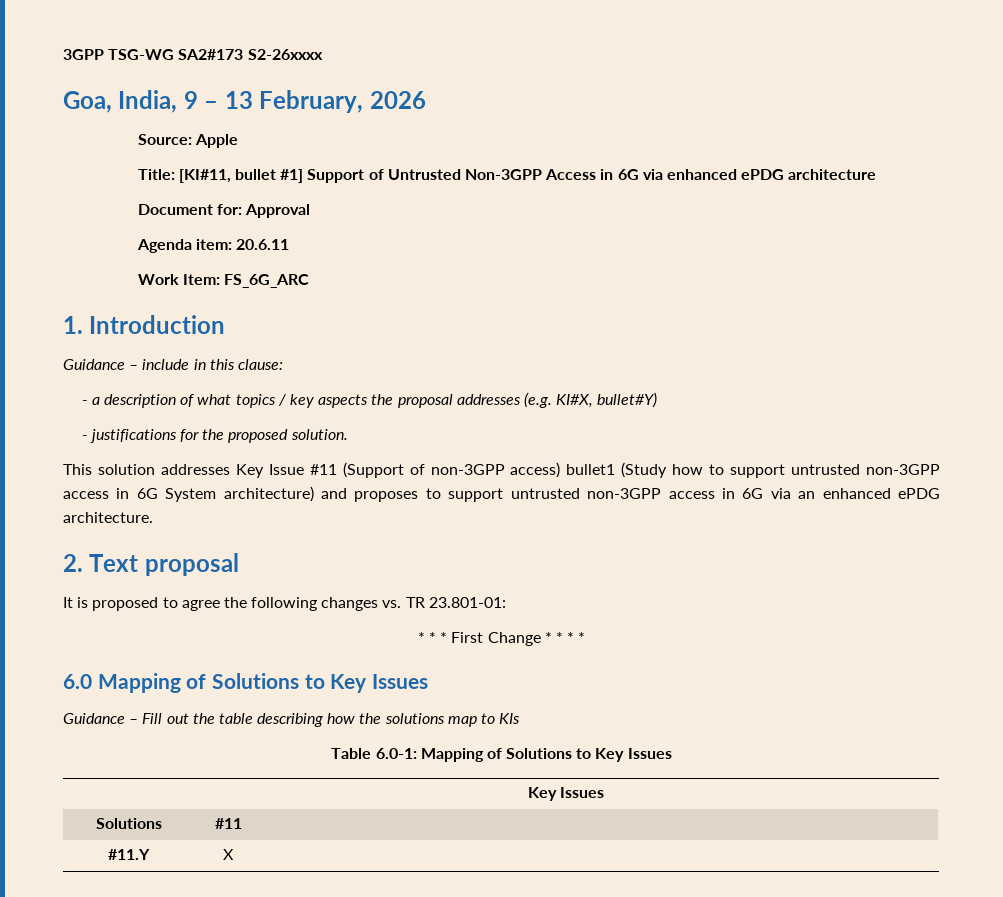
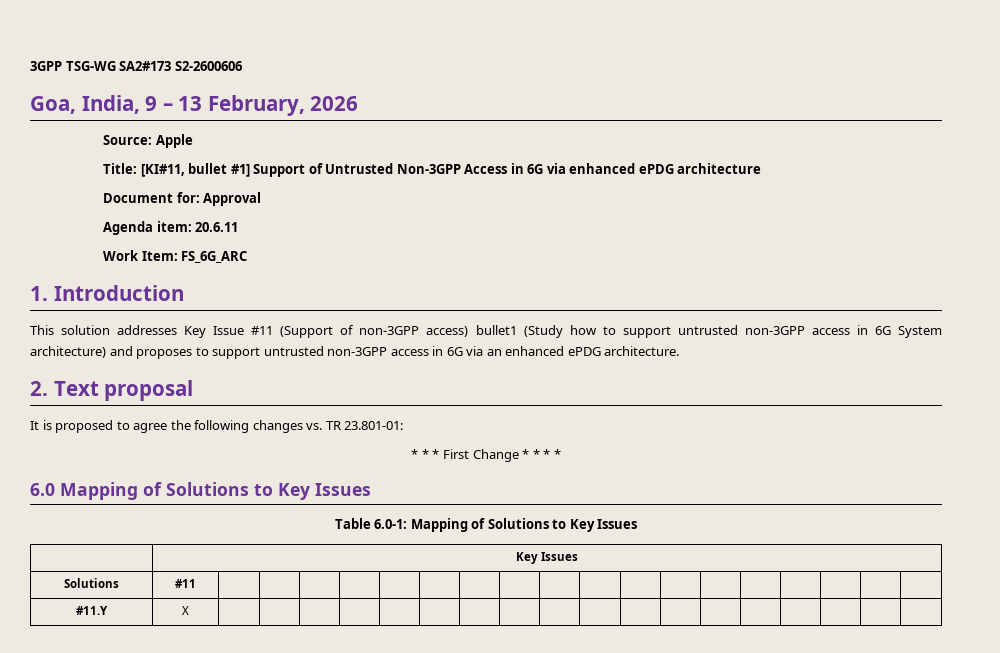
[247,49,323,60] S2-26xxxx -> [174,61,242,71] S2-2600606
[63,359,283,370] [81,392,658,408] [81,429,348,443] // Guidance – include in this clause: // - a description of what topics / key aspects the proposal addresses (e.g. KI#X, bullet#Y) // - justifications for the proposed solution. -> (184, 293) none
[63,713,521,727] // Guidance – Fill out the table describing how the solutions map to KIs -> (371, 489) none

